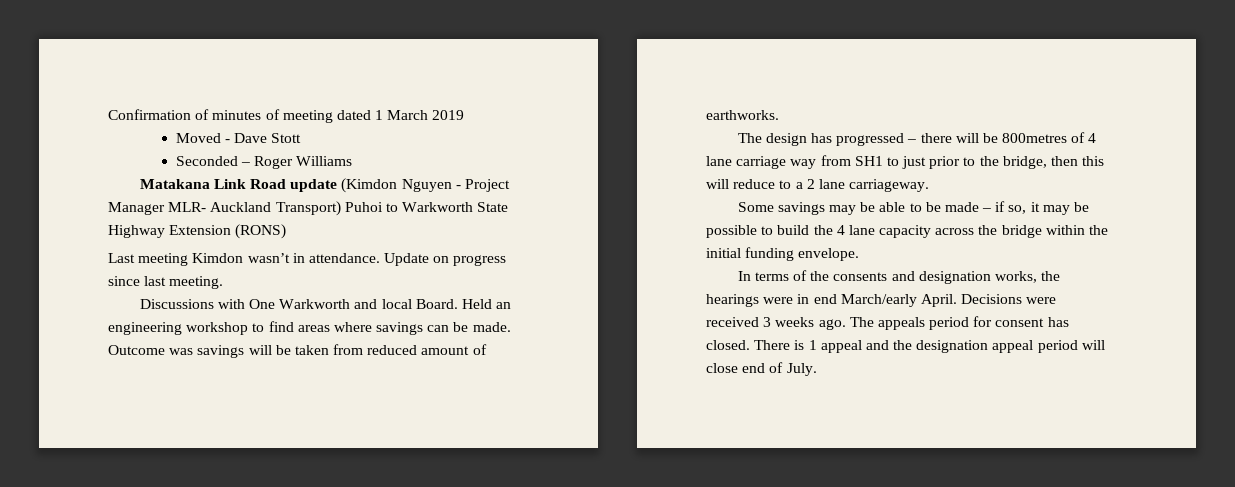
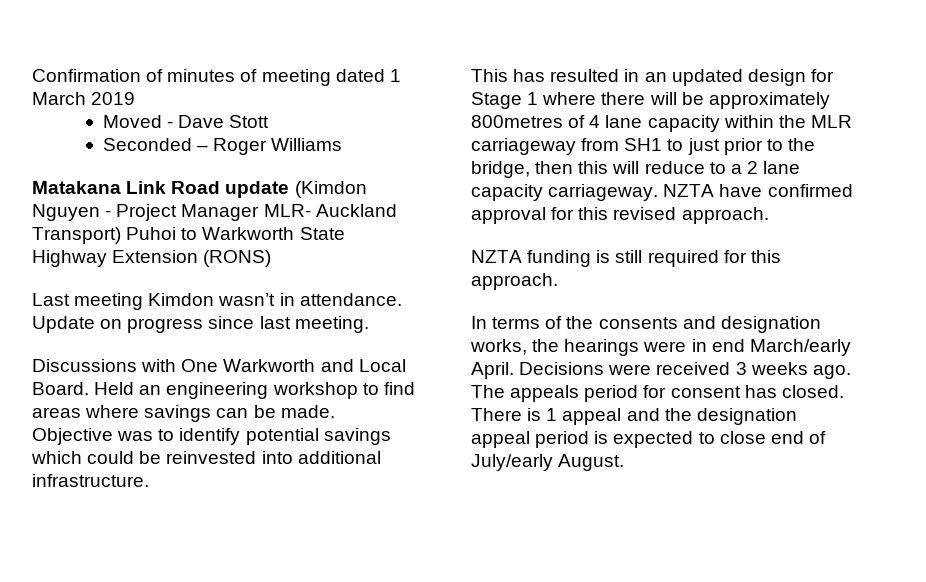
[381,299,412,309] local -> [358,359,406,372] Local
[108,344,487,358] [706,110,779,120] [737,133,917,146] Outcome was savings will be taken from reduced amount of earthworks. // The design has progressed – -> [32,428,391,445] [31,451,381,464] [32,474,149,487] [471,69,834,86] [471,92,597,109] Objective was to identify potential savings which could be reinvested into additional infrastructure. // This has resulted in an updated design for Stage 1 where
(998, 138) none -> [708,92,830,109] approximately
[736,156,817,169] carriage way -> [647,115,852,132] [471,138,576,155] capacity within the MLR carriageway
(845, 184) none -> [471,184,543,201] capacity
[737,201,1089,215] [706,225,1109,238] [706,247,860,261] // Some savings may be able to be made – if so, it may be possible to build the 4 lane capacity across the bridge within the initial funding envelope. -> [663,184,853,197] [471,207,769,224] [471,250,781,267] [471,273,558,290] NZTA have confirmed approval for this revised approach. // NZTA funding is still required for this approach.
[1081,340,1105,350] will -> [594,431,715,448] is expected to
[786,363,817,376] July. -> [471,454,625,471] July/early August.

